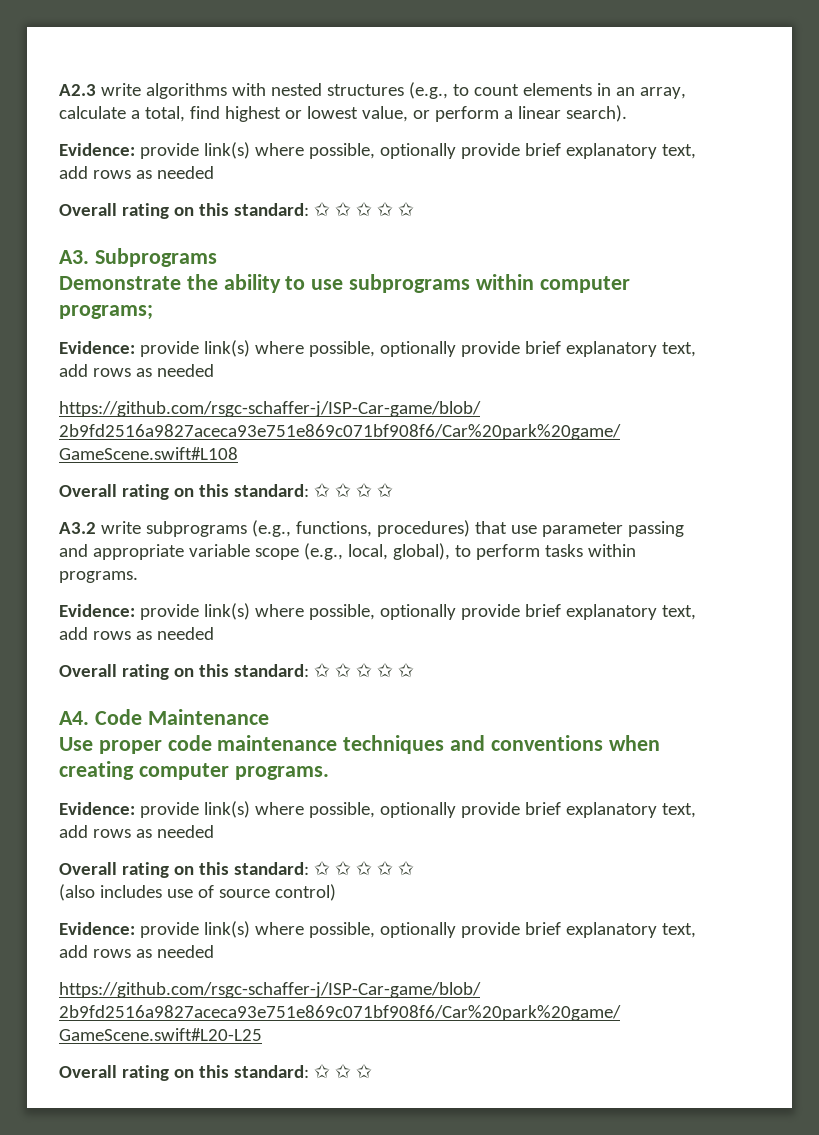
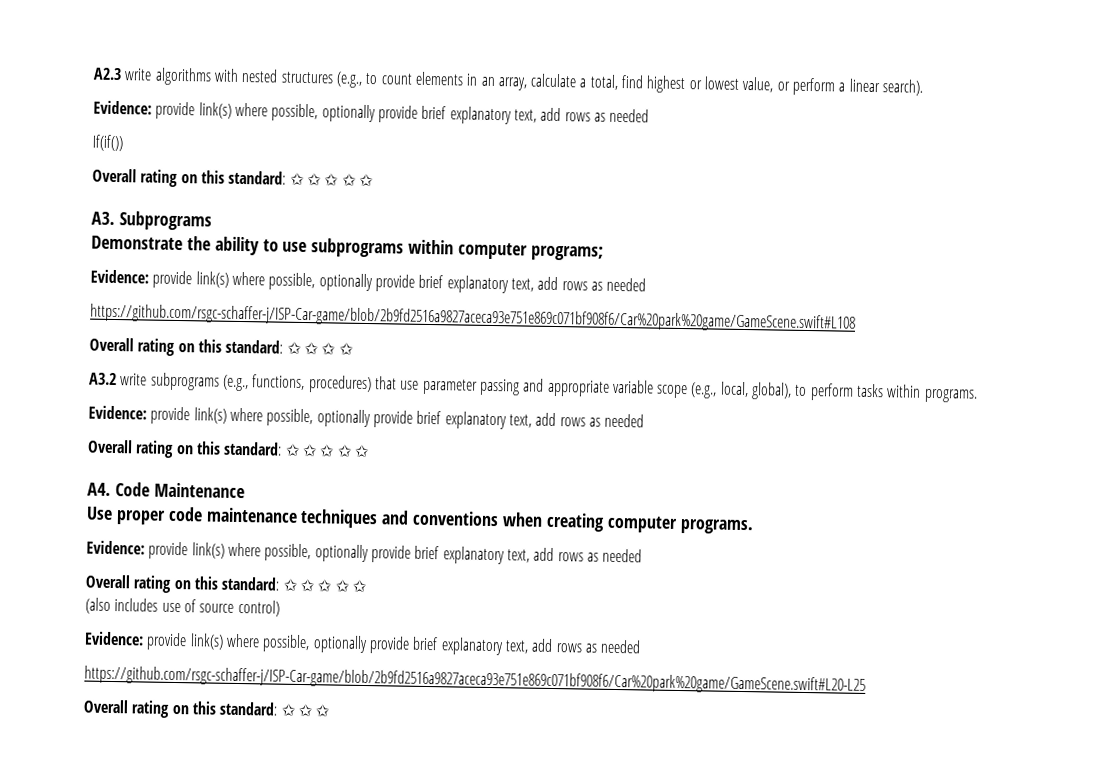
(214, 172) none -> [92,134,124,152] // If(if())

